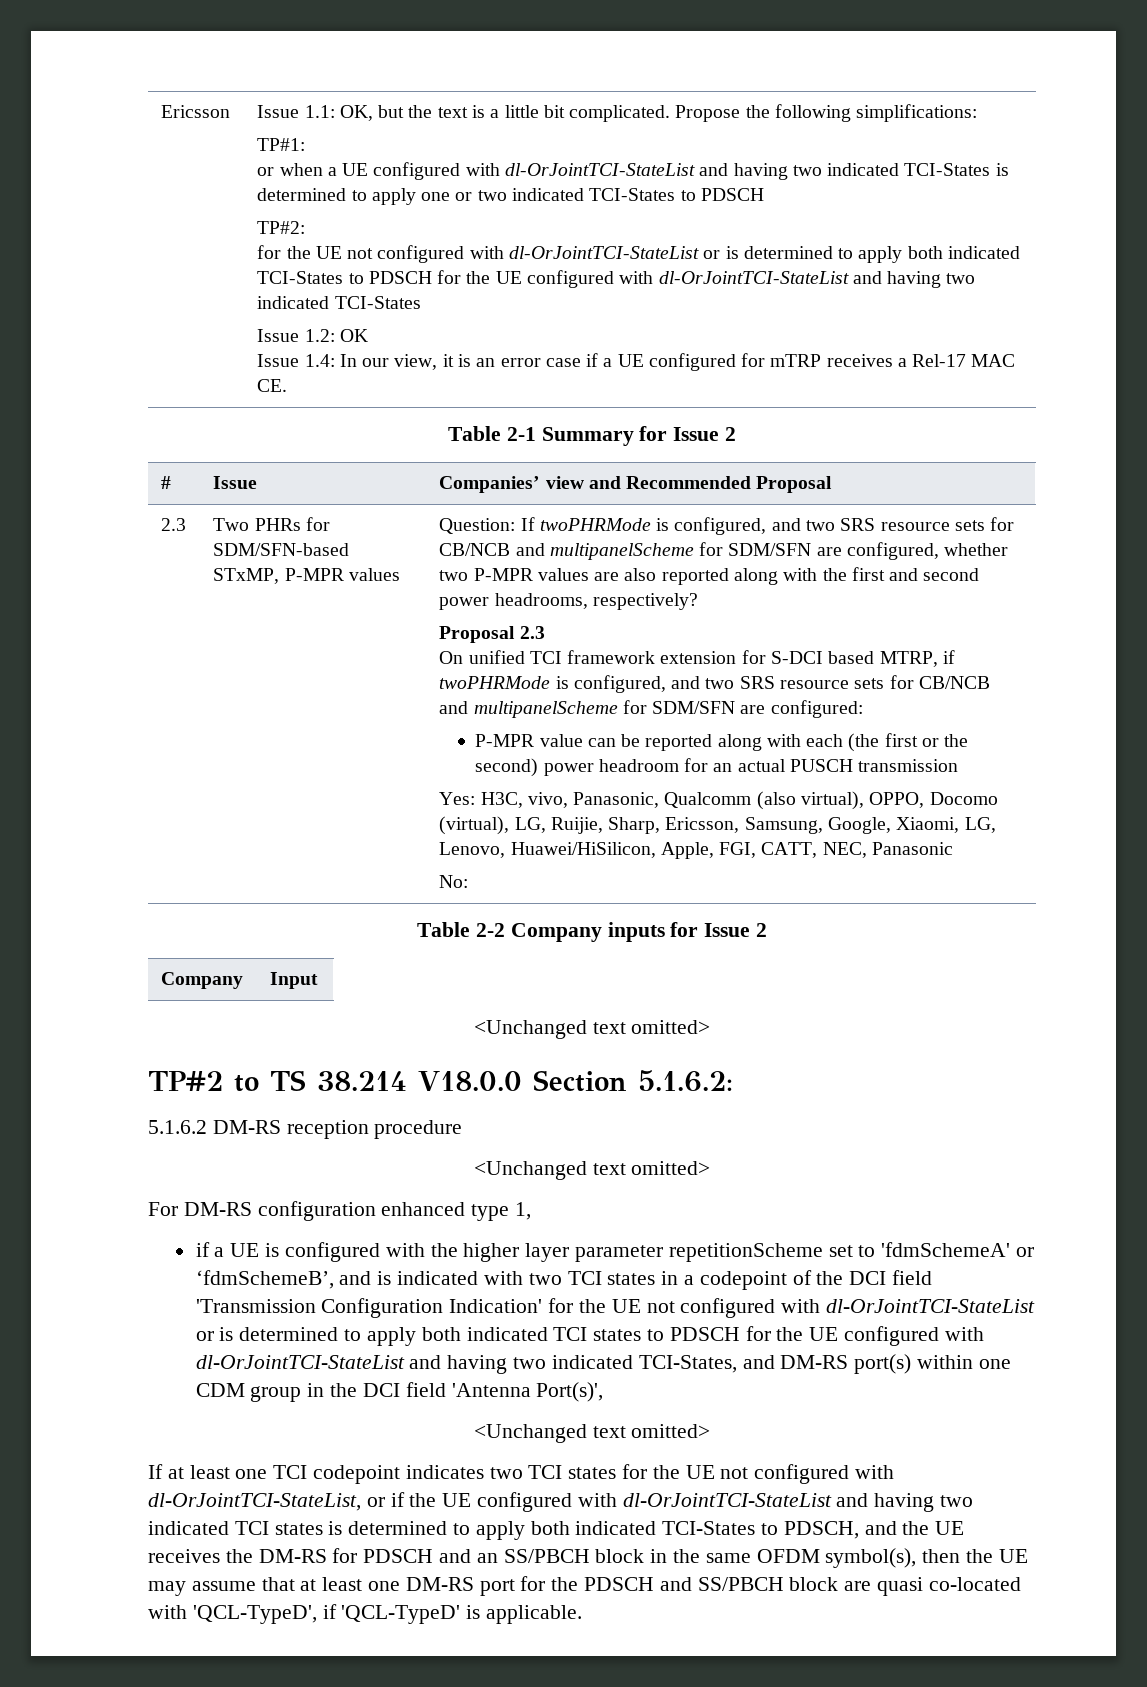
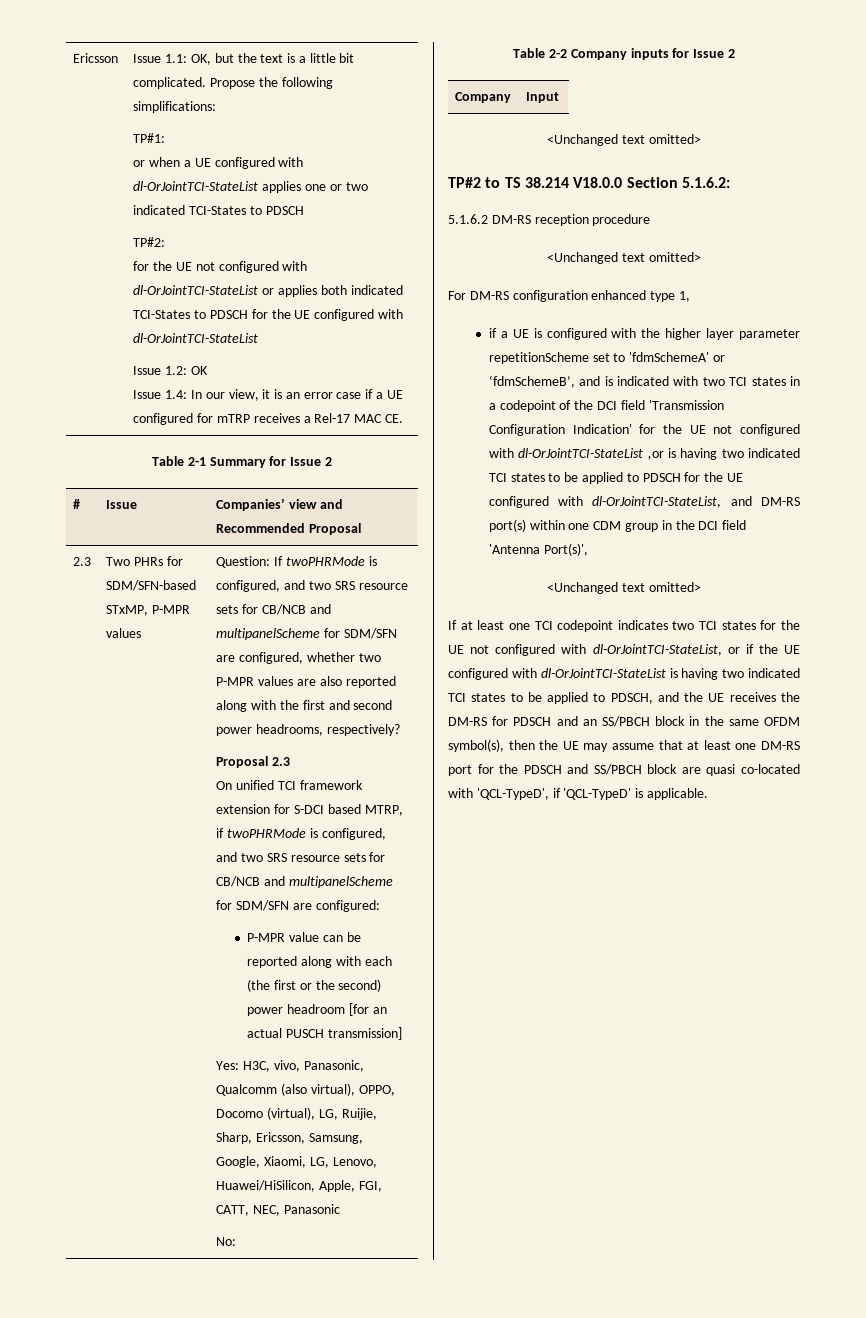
[699,163,1009,180] [257,188,416,205] and having two indicated TCI-States is determined to apply -> [262,181,302,193] applies
[725,246,903,263] is determined to apply -> [278,285,318,297] applies
[852,271,976,288] [257,296,421,309] and having two indicated TCI-States -> (259, 338) none
[684,758,709,772] for -> [348,1003,369,1016] [for
[858,759,959,772] transmission -> [327,1027,402,1040] transmission]
[195,1326,984,1346] [195,1355,737,1374] or is determined to apply both indicated TCI states to PDSCH for the UE configured with dl-OrJointTCI-StateList and having two indicated TCI-States, -> [647,448,800,460] [488,472,743,484] [488,496,722,508] ,or is having two indicated TCI states to be applied to PDSCH for the UE configured with dl-OrJointTCI-StateList,
[836,1493,974,1512] [148,1521,756,1540] and having two indicated TCI states is determined to apply both indicated TCI-States -> [669,668,800,680] [448,692,589,704] is having two indicated TCI states to be applied

